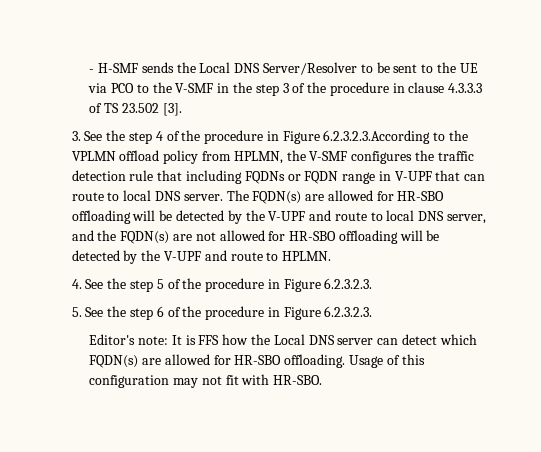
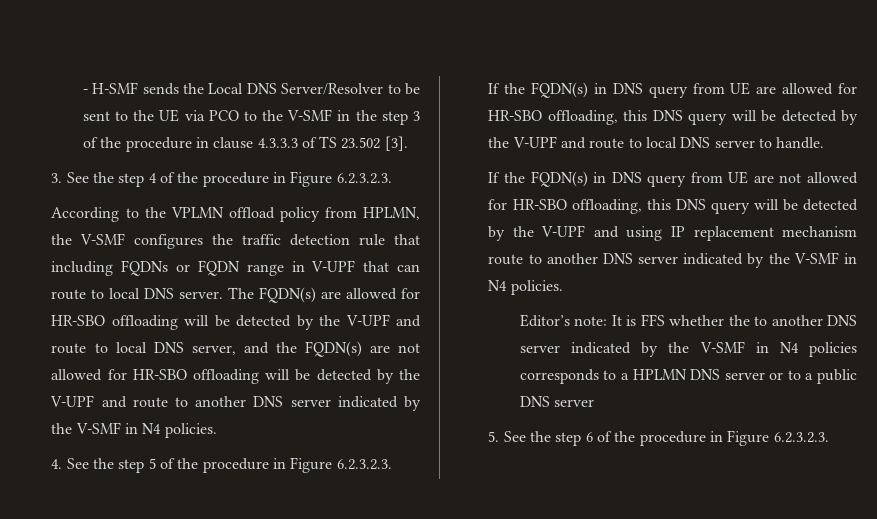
[323,130,431,144] 6.2.3.2.3.According -> [336,173,392,184] [51,207,120,222] 6.2.3.2.3. // According
[282,251,332,261] HPLMN. -> [195,396,421,411] [51,422,217,438] another DNS server indicated by the V-SMF in N4 policies.
(373, 283) none -> [488,82,857,98] [488,110,858,125] [488,136,825,149] [488,171,858,187] [488,199,858,214] [488,225,857,241] [488,252,857,268] [488,280,563,295] [519,314,857,327] [519,341,857,357] [519,369,857,384] [519,396,595,407] // If the FQDN(s) in DNS query from UE are allowed for HR-SBO offloading, this DNS query will be detected by the V-UPF and route to local DNS server to handle. // If the FQDN(s) in DNS query from UE are not allowed for HR-SBO offloading, this DNS query will be detected by the V-UPF and using IP replacement mechanism route to another DNS server indicated by the V-SMF in N4 policies. // Editor’s note: It is FFS whether the to another DNS server indicated by the V-SMF in N4 policies corresponds to a HPLMN DNS server or to a public DNS server
[89,334,477,345] [89,354,425,368] [89,374,323,388] // Editor's note: It is FFS how the Local DNS server can detect which FQDN(s) are allowed for HR-SBO offloading. Usage of this configuration may not fit with HR-SBO. -> (829, 437) none

